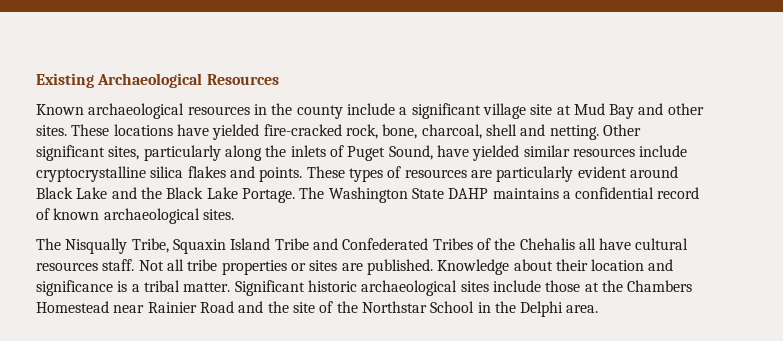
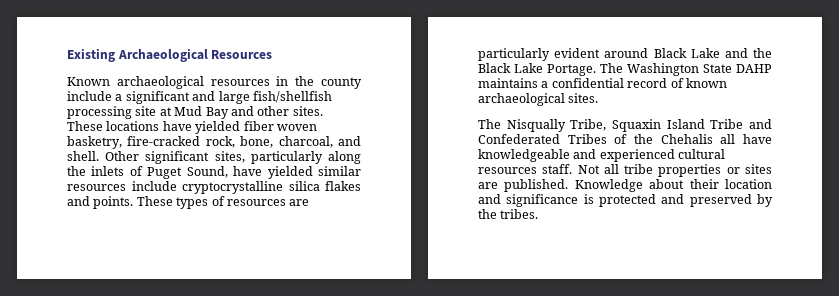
[482,103,526,119] village -> [192,91,332,104] [67,106,132,119] and large fish/shellfish processing
(260, 132) none -> [243,121,317,131] [67,136,122,149] fiber woven basketry,
[485,124,599,140] shell and netting. -> [338,136,361,146] [67,151,99,161] and shell.
(632, 244) none -> [478,149,675,162] knowledgeable and experienced
[131,280,693,296] [36,301,599,317] a tribal matter. Significant historic archaeological sites include those at the Chambers Homestead near Rainier Road and the site of the Northstar School in the Delphi area. -> [599,194,773,207] [478,209,539,219] protected and preserved by the tribes.

